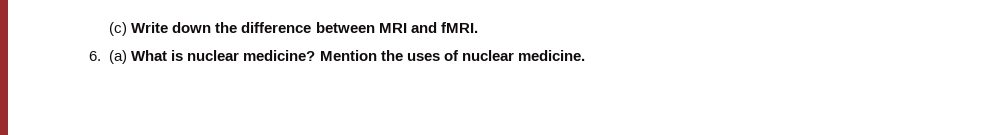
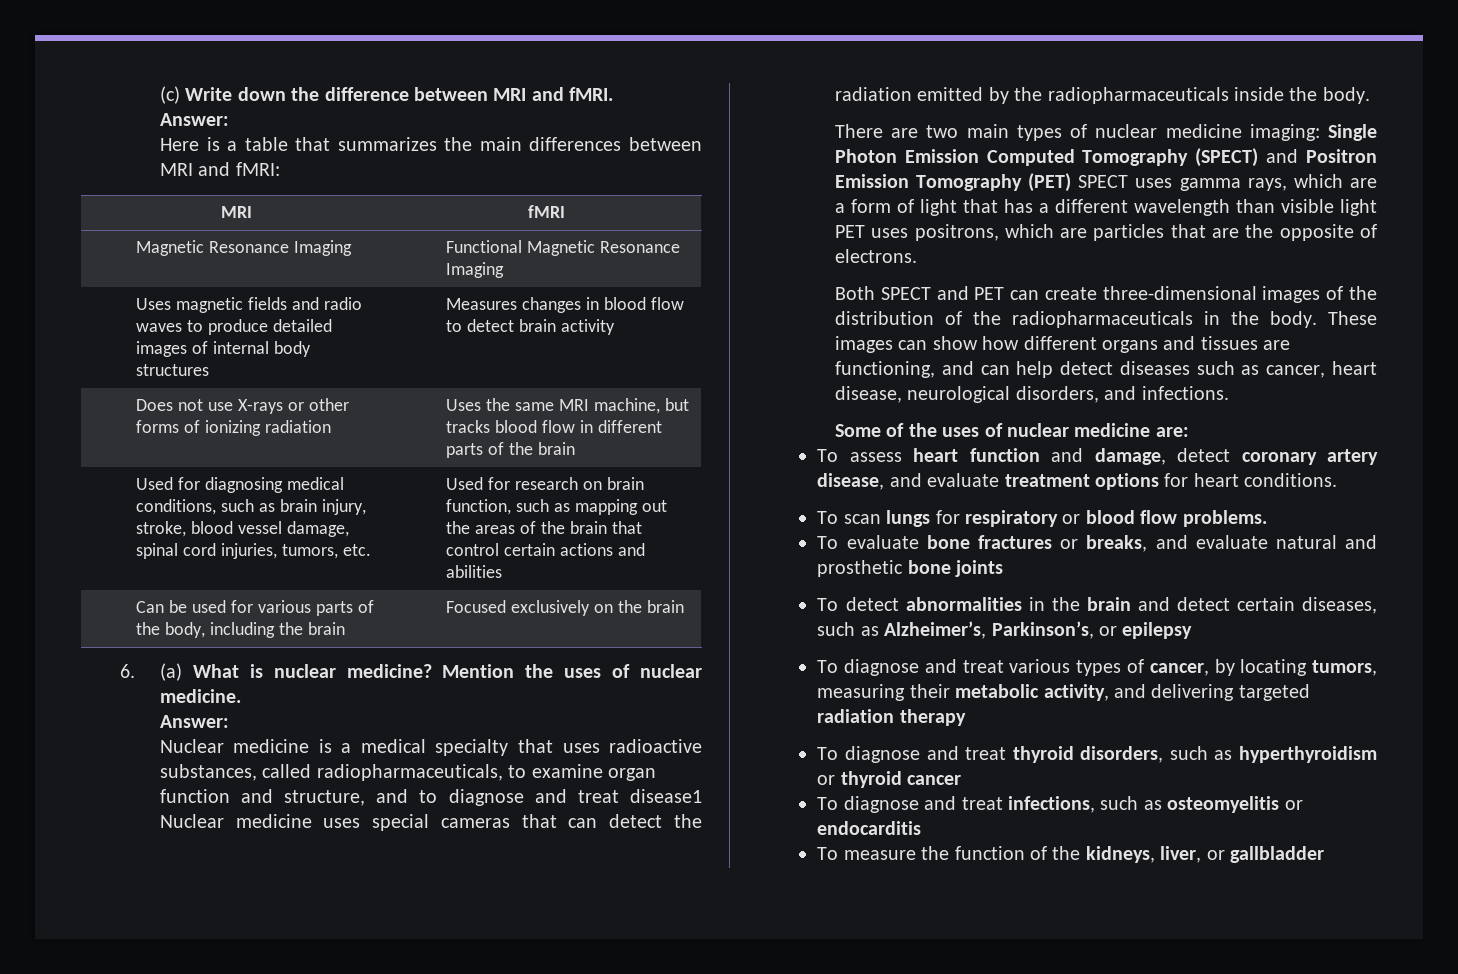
(478, 27) none -> [159,113,229,126] [159,137,702,151] [159,162,280,176] [221,206,252,218] [528,205,565,218] [136,240,353,256] [446,240,681,256] [446,262,505,278] [136,297,362,313] [136,319,333,335] [136,341,312,357] [136,364,210,376] [446,297,684,313] [446,319,616,335] [136,398,349,414] [136,420,332,436] [446,398,689,414] [446,420,662,433] [446,442,576,458] [136,477,345,493] [136,499,366,515] [136,521,350,537] [136,543,371,559] [446,477,644,490] [446,499,667,515] [446,521,642,534] [446,543,646,556] [446,565,503,578] [136,600,374,616] [136,622,345,638] [446,600,684,616] // Answer: // Here is a table that summarizes the main differences between MRI and fMRI: // MRI | fMRI // Magnetic Resonance Imaging | Functional Magnetic Resonance Imaging // Uses magnetic fields and radio waves to produce detailed images of internal body structures | Measures changes in blood flow to detect brain activity // Does not use X-rays or other forms of ionizing radiation | Uses the same MRI machine, but tracks blood flow in different parts of the brain // Used for diagnosing medical conditions, such as brain injury, stroke, blood vessel damage, spinal cord injuries, tumors, etc. | Used for research on brain function, such as mapping out the areas of the brain that control certain actions and abilities // Can be used for various parts of the body, including the brain | Focused exclusively on the brain
(585, 55) none -> [159,715,229,728] [159,739,702,756] [159,764,656,781] [159,789,702,806] [159,814,703,831] [834,87,1370,104] [834,124,1377,141] [834,148,1377,167] [834,173,1377,192] [834,199,1377,216] [834,224,1377,241] [834,249,917,263] [834,286,1377,303] [834,311,1377,328] [834,336,1291,353] [834,361,1377,378] [834,386,1229,403] [834,423,1189,437] [817,448,1378,465] [817,473,1338,490] [817,510,1267,527] [817,535,1377,552] [817,560,1004,577] [817,597,1377,614] [817,621,1193,639] [817,659,1377,676] [817,684,1310,701] [817,709,966,726] [817,746,1377,763] [817,771,962,788] [817,796,1303,813] [817,821,922,835] [817,846,1325,863] // Answer: // Nuclear medicine is a medical specialty that uses radioactive substances, called radiopharmaceuticals, to examine organ function and structure, and to diagnose and treat disease1 Nuclear medicine uses special cameras that can detect the radiation emitted by the radiopharmaceuticals inside the body. // There are two main types of nuclear medicine imaging: Single Photon Emission Computed Tomography (SPECT) and Positron Emission Tomography (PET) SPECT uses gamma rays, which are a form of light that has a different wavelength than visible light PET uses positrons, which are particles that are the opposite of electrons. // Both SPECT and PET can create three-dimensional images of the distribution of the radiopharmaceuticals in the body. These images can show how different organs and tissues are functioning, and can help detect diseases such as cancer, heart disease, neurological disorders, and infections. // Some of the uses of nuclear medicine are: // To assess heart function and damage, detect coronary artery disease, and evaluate treatment options for heart conditions. // To scan lungs for respiratory or blood flow problems. // To evaluate bone fractures or breaks, and evaluate natural and prosthetic bone joints // To detect abnormalities in the brain and detect certain diseases, such as Alzheimer’s, Parkinson’s, or epilepsy // To diagnose and treat various types of cancer, by locating tumors, measuring their metabolic activity, and delivering targeted radiation therapy // To diagnose and treat thyroid disorders, such as hyperthyroidism or thyroid cancer // To diagnose and treat infections, such as osteomyelitis or endocarditis // To measure the function of the kidneys, liver, or gallbladder

